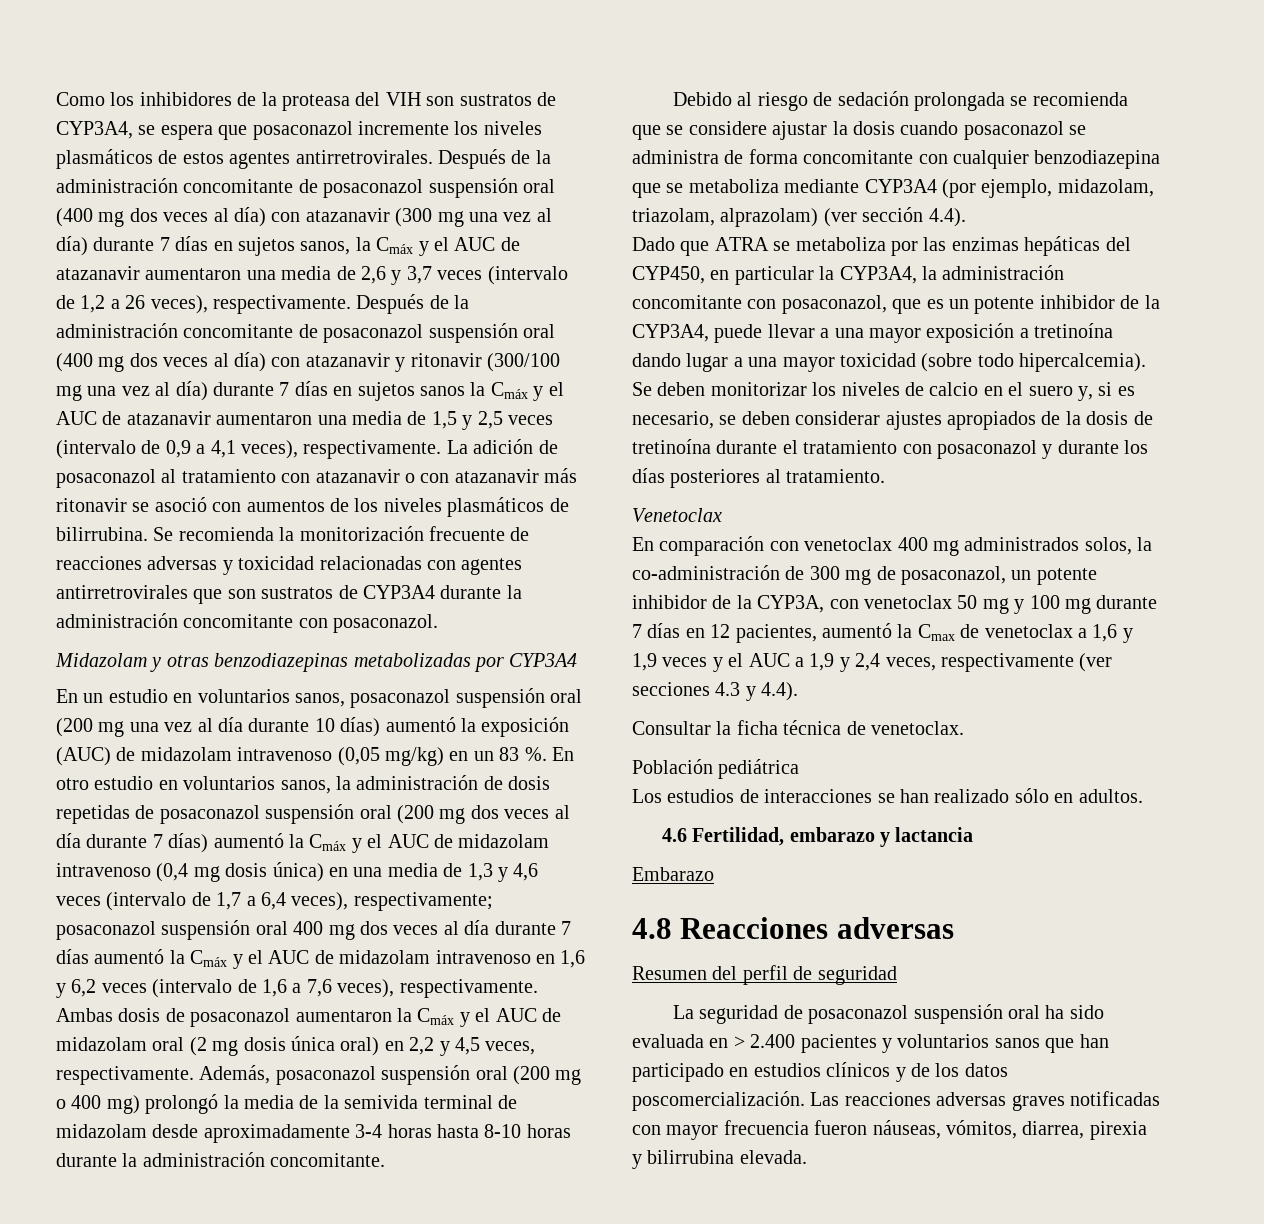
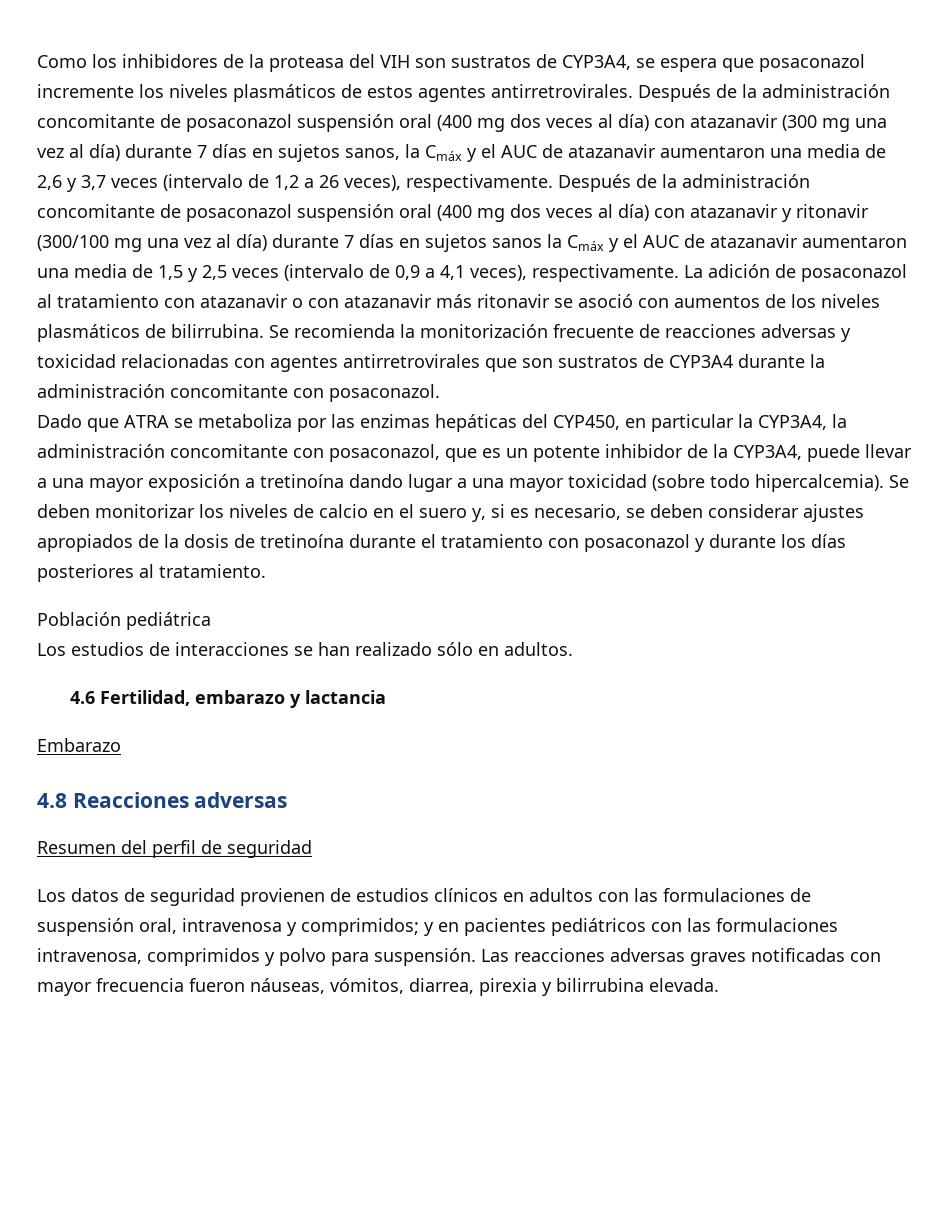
[55,653,578,672] [56,688,583,708] [56,717,570,737] [56,747,574,766] [56,775,551,794] [56,804,570,824] [56,833,550,853] [56,862,539,882] [56,892,493,911] [56,920,571,940] [56,949,586,969] [56,979,538,998] [56,1008,561,1027] [56,1036,536,1056] [56,1065,582,1085] [56,1094,517,1114] [56,1124,571,1143] [56,1152,386,1167] [673,91,1128,111] [632,121,1087,140] [632,149,1161,169] [632,179,1154,198] [632,207,966,227] // Midazolam y otras benzodiazepinas metabolizadas por CYP3A4 // En un estudio en voluntarios sanos, posaconazol suspensión oral (200 mg una vez al día durante 10 días) aumentó la exposición (AUC) de midazolam intravenoso (0,05 mg/kg) en un 83 %. En otro estudio en voluntarios sanos, la administración de dosis repetidas de posaconazol suspensión oral (200 mg dos veces al día durante 7 días) aumentó la Cmáx y el AUC de midazolam intravenoso (0,4 mg dosis única) en una media de 1,3 y 4,6 veces (intervalo de 1,7 a 6,4 veces), respectivamente; posaconazol suspensión oral 400 mg dos veces al día durante 7 días aumentó la Cmáx y el AUC de midazolam intravenoso en 1,6 y 6,2 veces (intervalo de 1,6 a 7,6 veces), respectivamente. Ambas dosis de posaconazol aumentaron la Cmáx y el AUC de midazolam oral (2 mg dosis única oral) en 2,2 y 4,5 veces, respectivamente. Además, posaconazol suspensión oral (200 mg o 400 mg) prolongó la media de la semivida terminal de midazolam desde aproximadamente 3-4 horas hasta 8-10 horas durante la administración concomitante. // Debido al riesgo de sedación prolongada se recomienda que se considere ajustar la dosis cuando posaconazol se administra de forma concomitante con cualquier benzodiazepina que se metaboliza mediante CYP3A4 (por ejemplo, midazolam, triazolam, alprazolam) (ver sección 4.4). -> (440, 393) none
[632,508,722,522] [632,536,1153,556] [632,565,1097,585] [632,595,1158,614] [632,623,1133,643] [632,653,1113,672] [632,682,799,701] [632,720,964,735] // Venetoclax // En comparación con venetoclax 400 mg administrados solos, la co-administración de 300 mg de posaconazol, un potente inhibidor de la CYP3A, con venetoclax 50 mg y 100 mg durante 7 días en 12 pacientes, aumentó la Cmax de venetoclax a 1,6 y 1,9 veces y el AUC a 1,9 y 2,4 veces, respectivamente (ver secciones 4.3 y 4.4). // Consultar la ficha técnica de venetoclax. -> (266, 571) none
[673,1004,1104,1024] [632,1034,1109,1053] [632,1062,1008,1082] [632,1091,805,1111] La seguridad de posaconazol suspensión oral ha sido evaluada en > 2.400 pacientes y voluntarios sanos que han participado en estudios clínicos y de los datos poscomercialización. -> [37,888,811,906] [37,918,838,936] [37,948,476,966] Los datos de seguridad provienen de estudios clínicos en adultos con las formulaciones de suspensión oral, intravenosa y comprimidos; y en pacientes pediátricos con las formulaciones intravenosa, comprimidos y polvo para suspensión.

